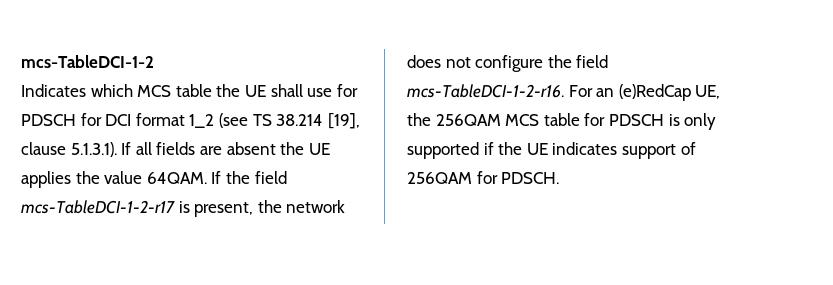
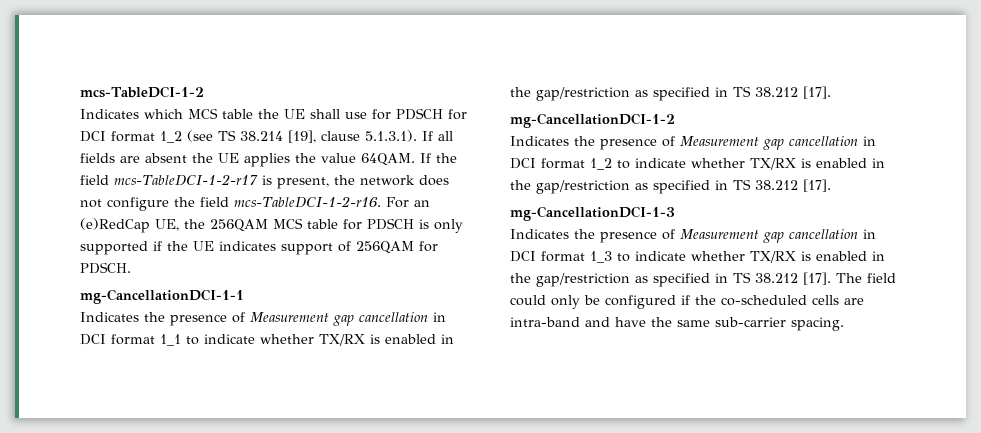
(560, 178) none -> [80,289,244,304] [80,312,446,326] [80,334,454,346] [510,86,831,101] [510,113,675,128] [510,136,876,150] [510,158,885,170] [510,179,831,194] [510,206,675,221] [510,229,876,243] [510,251,885,263] [510,272,896,287] [510,295,864,309] [510,317,844,331] // mg-CancellationDCI-1-1 // Indicates the presence of Measurement gap cancellation in DCI format 1_1 to indicate whether TX/RX is enabled in the gap/restriction as specified in TS 38.212 [17]. // mg-CancellationDCI-1-2 // Indicates the presence of Measurement gap cancellation in DCI format 1_2 to indicate whether TX/RX is enabled in the gap/restriction as specified in TS 38.212 [17]. // mg-CancellationDCI-1-3 // Indicates the presence of Measurement gap cancellation in DCI format 1_3 to indicate whether TX/RX is enabled in the gap/restriction as specified in TS 38.212 [17]. The field could only be configured if the co-scheduled cells are intra-band and have the same sub-carrier spacing.

